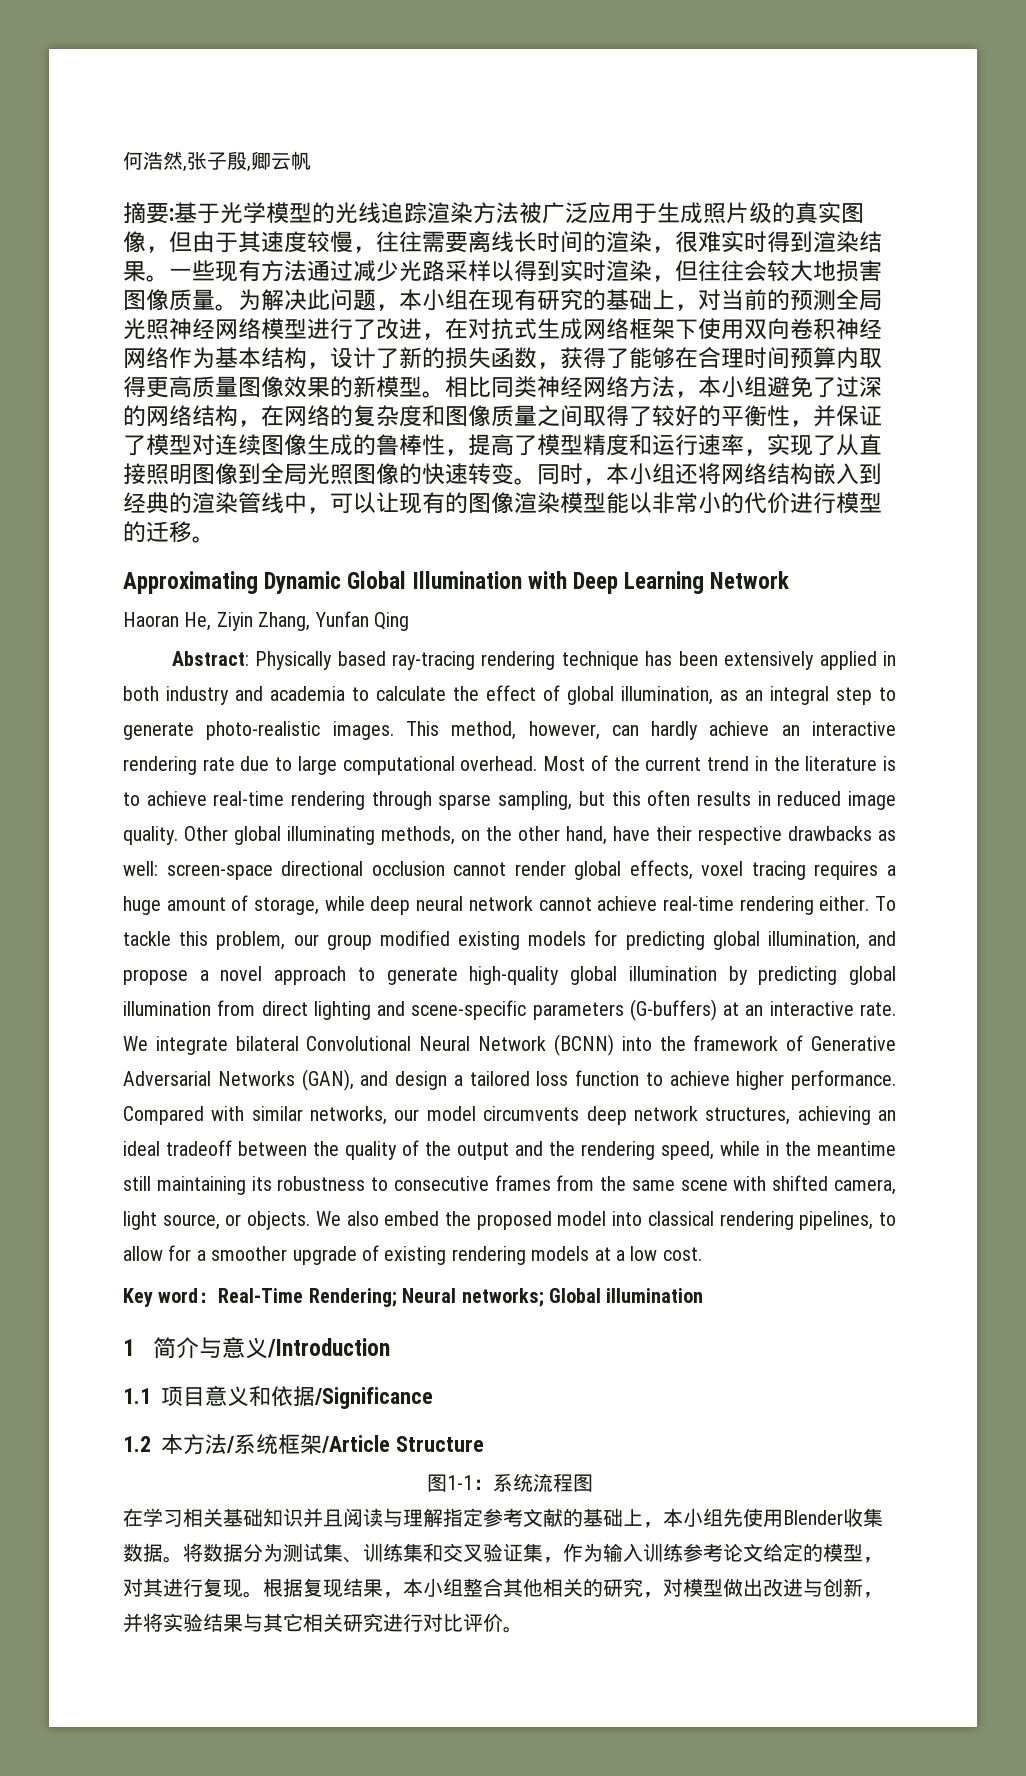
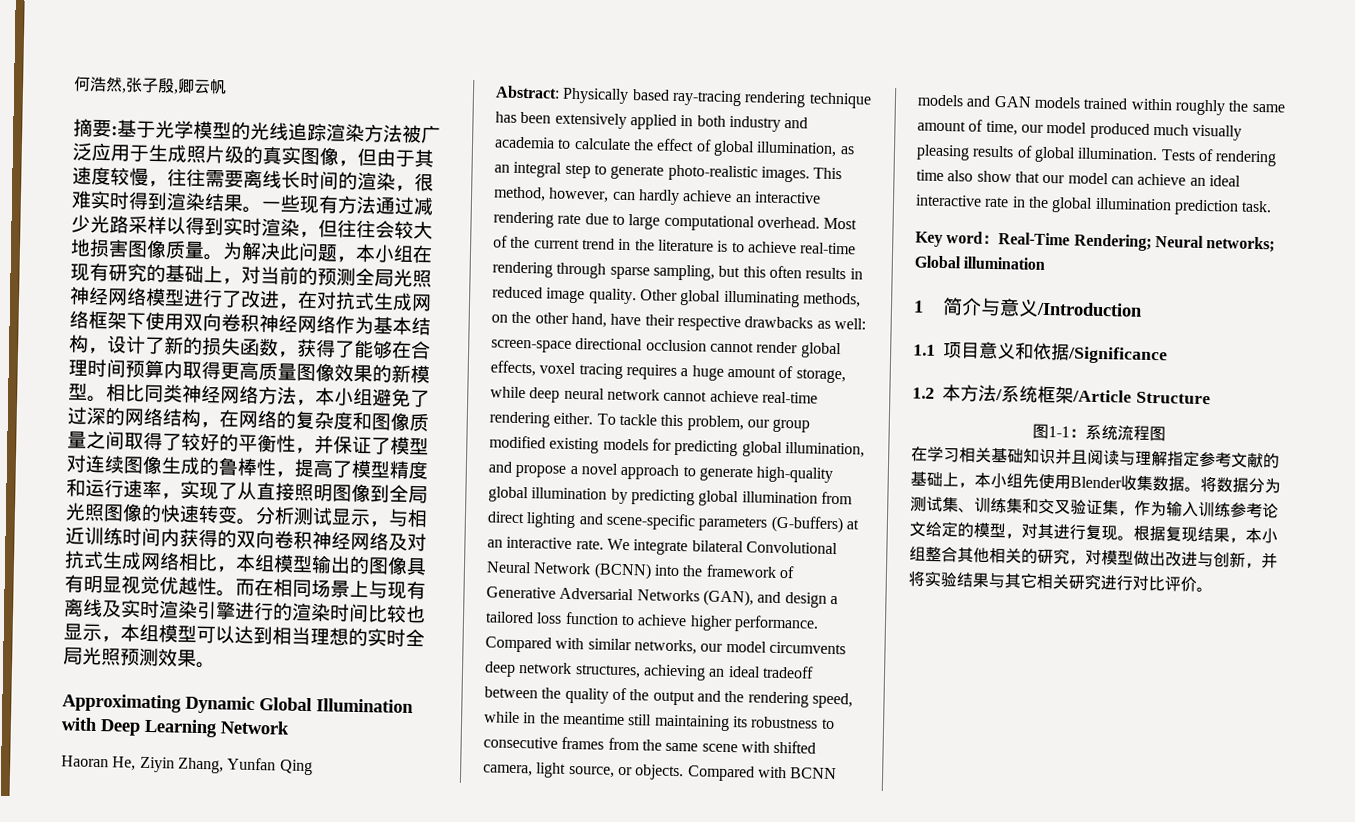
[537,463,882,485] [123,492,882,514] [123,521,192,543] 同时，本小组还将网络结构嵌入到经典的渲染管线中，可以让现有的图像渲染模型能以非常小的代价进行模型的迁移 -> [255,506,428,528] [65,526,427,552] [64,550,427,576] [64,574,426,600] [63,598,426,624] [63,623,425,647] [63,646,197,667] 分析测试显示，与相近训练时间内获得的双向卷积神经网络及对抗式生成网络相比，本组模型输出的图像具有明显视觉优越性。而在相同场景上与现有离线及实时渲染引擎进行的渲染时间比较也显示，本组模型可以达到相当理想的实时全局光照预测效果
[315,1211,896,1230] [123,1245,702,1265] We also embed the proposed model into classical rendering pipelines, to allow for a smoother upgrade of existing rendering models at a low cost. -> [686,765,838,782] [917,94,1285,116] [917,119,1243,141] [916,144,1278,167] [916,169,1241,187] [915,194,1273,216] Compared with BCNN models and GAN models trained within roughly the same amount of time, our model produced much visually pleasing results of global illumination. Tests of rendering time also show that our model can achieve an ideal interactive rate in the global illumination prediction task.

